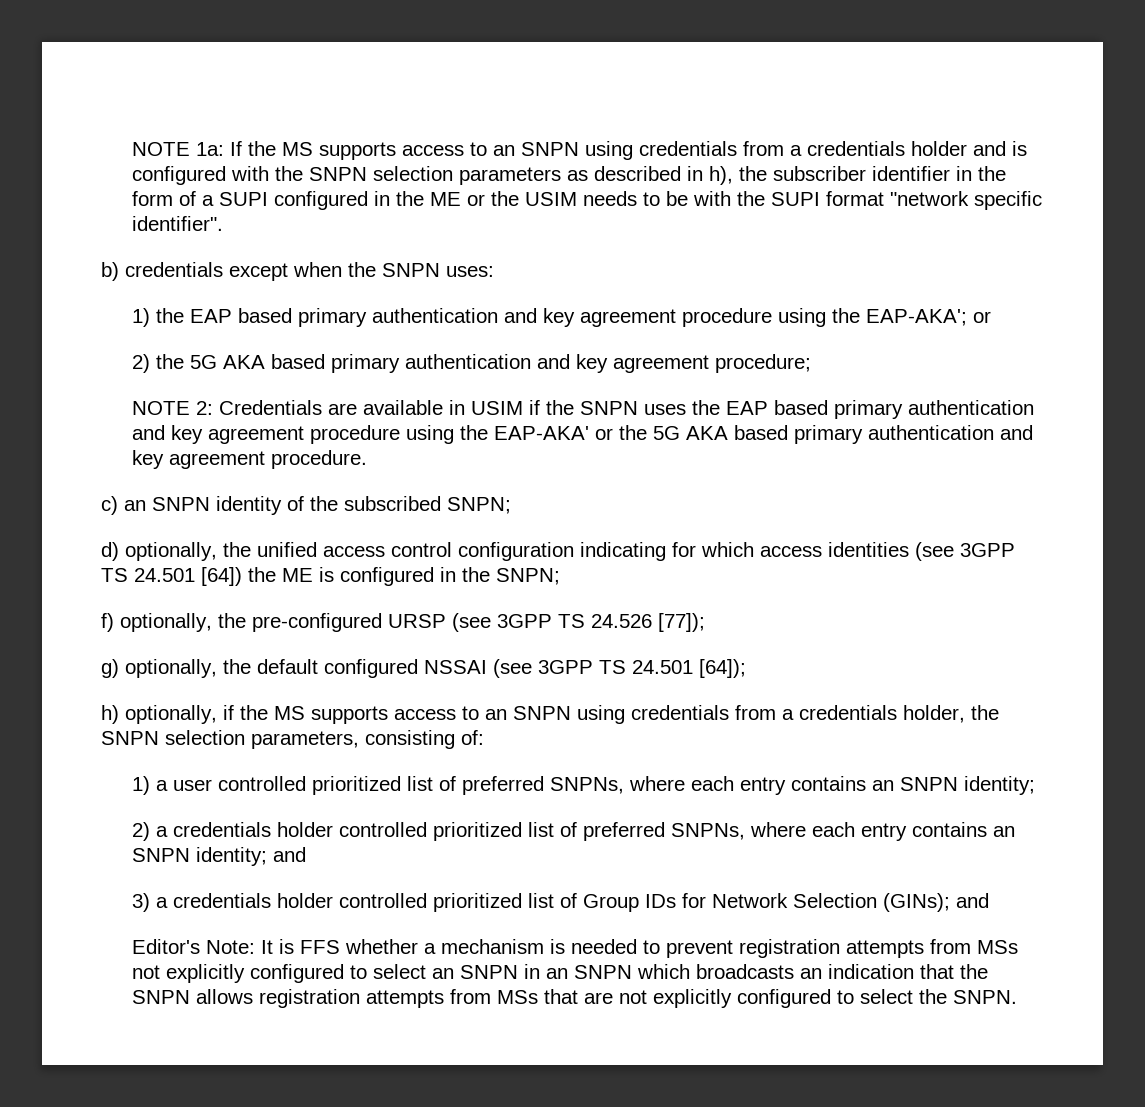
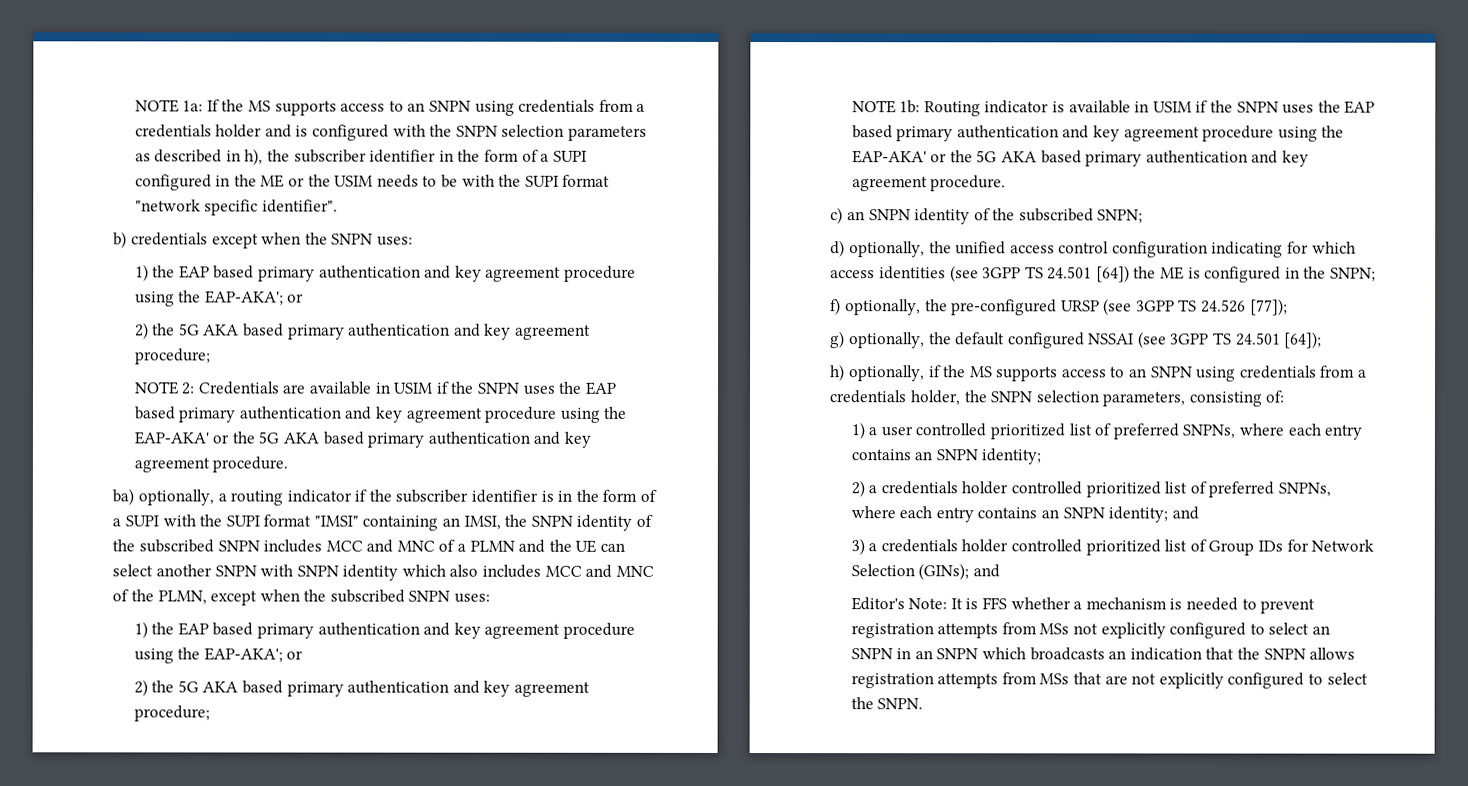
(367, 459) none -> [112,488,657,506] [112,514,653,531] [112,539,625,553] [112,564,654,581] [112,589,491,606] [133,621,635,639] [133,647,304,664] [133,679,590,697] [133,705,210,722] [851,100,1376,117] [851,125,1345,142] [851,150,1309,167] [851,175,1007,192] // ba) optionally, a routing indicator if the subscriber identifier is in the form of a SUPI with the SUPI format "IMSI" containing an IMSI, the SNPN identity of the subscribed SNPN includes MCC and MNC of a PLMN and the UE can select another SNPN with SNPN identity which also includes MCC and MNC of the PLMN, except when the subscribed SNPN uses: // 1) the EAP based primary authentication and key agreement procedure using the EAP-AKA'; or // 2) the 5G AKA based primary authentication and key agreement procedure; // NOTE 1b: Routing indicator is available in USIM if the SNPN uses the EAP based primary authentication and key agreement procedure using the EAP-AKA' or the 5G AKA based primary authentication and key agreement procedure.

